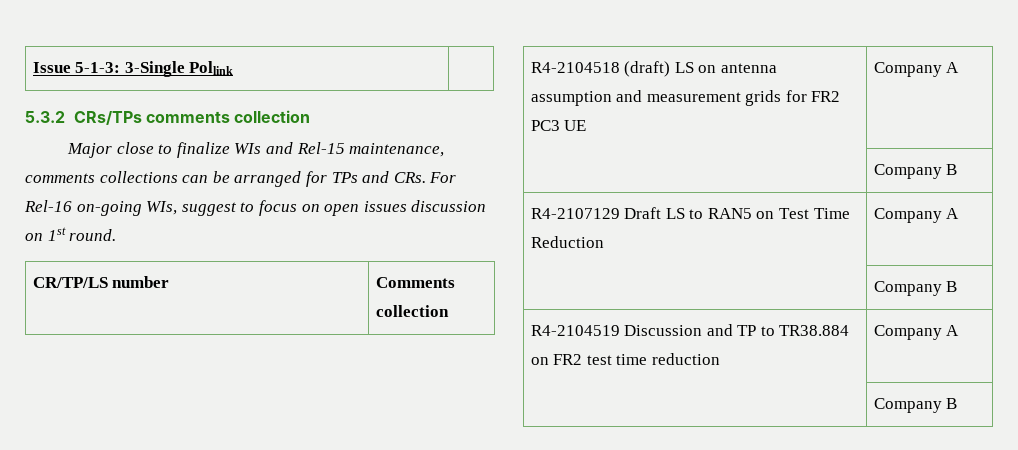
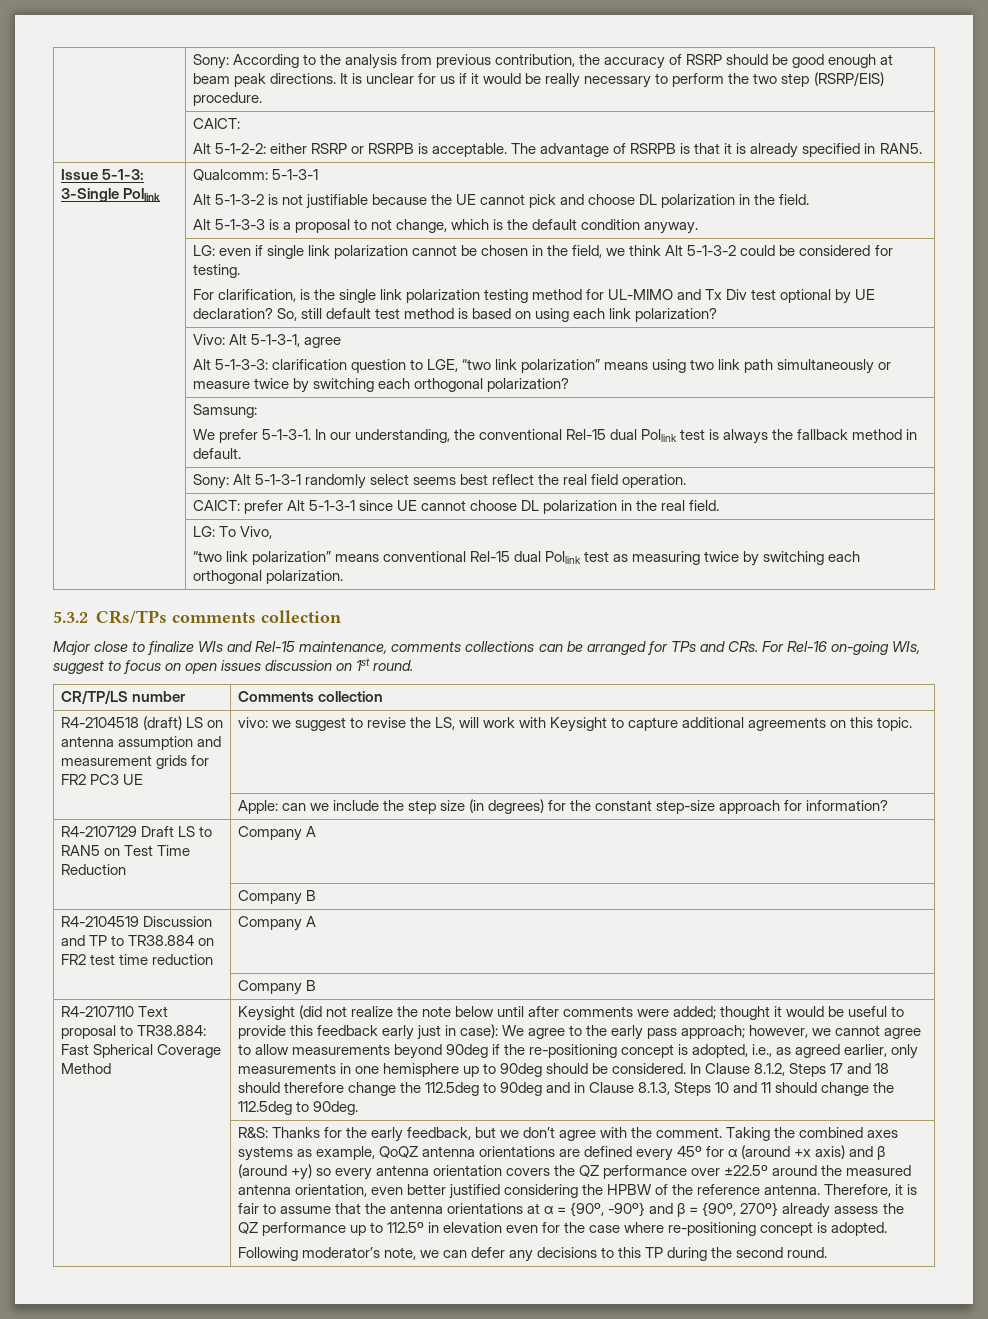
[32,61,234,77] Issue 5-1-3: 3-Single Pollink | -> [192,54,894,69] [192,72,884,88] [192,92,262,106] [192,118,240,129] [192,143,922,158] [60,169,144,180] [60,188,160,202] [192,169,318,181] [192,194,810,209] [192,219,699,234] [192,245,893,259] [192,264,240,278] [192,289,876,304] [192,308,718,322] [192,334,341,348] [192,359,892,374] [192,378,569,393] [192,404,257,418] [192,429,918,444] [192,448,241,459] [192,474,687,489] [192,500,720,514] [192,526,272,539] [192,551,861,566] [192,570,343,584] | Sony: According to the analysis from previous contribution, the accuracy of RSRP should be good enough at beam peak directions. It is unclear for us if it would be really necessary to perform the two step (RSRP/EIS) procedure. // | CAICT: // Alt 5-1-2-2: either RSRP or RSRPB is acceptable. The advantage of RSRPB is that it is already specified in RAN5. // Issue 5-1-3: 3-Single Pollink | Qualcomm: 5-1-3-1 // Alt 5-1-3-2 is not justifiable because the UE cannot pick and choose DL polarization in the field. // Alt 5-1-3-3 is a proposal to not change, which is the default condition anyway. // | LG: even if single link polarization cannot be chosen in the field, we think Alt 5-1-3-2 could be considered for testing. // For clarification, is the single link polarization testing method for UL-MIMO and Tx Div test optional by UE declaration? So, still default test method is based on using each link polarization? // | Vivo: Alt 5-1-3-1, agree // Alt 5-1-3-3: clarification question to LGE, “two link polarization” means using two link path simultaneously or measure twice by switching each orthogonal polarization? // | Samsung: // We prefer 5-1-3-1. In our understanding, the conventional Rel-15 dual Pollink test is always the fallback method in default. // | Sony: Alt 5-1-3-1 randomly select seems best reflect the real field operation. // | CAICT: prefer Alt 5-1-3-1 since UE cannot choose DL polarization in the real field. // | LG: To Vivo, // “two link polarization” means conventional Rel-15 dual Pollink test as measuring twice by switching each orthogonal polarization.
[873,62,960,77] [873,164,958,179] Company A // | Company B -> [237,717,913,732] [237,799,889,814] vivo: we suggest to revise the LS, will work with Keysight to capture additional agreements on this topic. // | Apple: can we include the step size (in degrees) for the constant step-size approach for information?
(958, 403) none -> [60,1006,168,1017] [60,1025,206,1039] [60,1044,221,1058] [60,1063,111,1074] [237,1005,905,1021] [237,1024,922,1040] [237,1044,919,1059] [237,1063,890,1077] [237,1082,895,1096] [237,1101,358,1115] [237,1127,899,1142] [237,1145,886,1161] [237,1164,912,1180] [237,1184,918,1199] [237,1202,904,1218] [237,1221,888,1236] [237,1247,828,1262] // R4-2107110 Text proposal to TR38.884: Fast Spherical Coverage Method | Keysight (did not realize the note below until after comments were added; thought it would be useful to provide this feedback early just in case): We agree to the early pass approach; however, we cannot agree to allow measurements beyond 90deg if the re-positioning concept is adopted, i.e., as agreed earlier, only measurements in one hemisphere up to 90deg should be considered. In Clause 8.1.2, Steps 17 and 18 should therefore change the 112.5deg to 90deg and in Clause 8.1.3, Steps 10 and 11 should change the 112.5deg to 90deg. // | R&S: Thanks for the early feedback, but we don’t agree with the comment. Taking the combined axes systems as example, QoQZ antenna orientations are defined every 45º for α (around +x axis) and β (around +y) so every antenna orientation covers the QZ performance over ±22.5º around the measured antenna orientation, even better justified considering the HPBW of the reference antenna. Therefore, it is fair to assume that the antenna orientations at α = {90º, -90º} and β = {90º, 270º} already assess the QZ performance up to 112.5º in elevation even for the case where re-positioning concept is adopted. // Following moderator’s note, we can defer any decisions to this TP during the second round.

